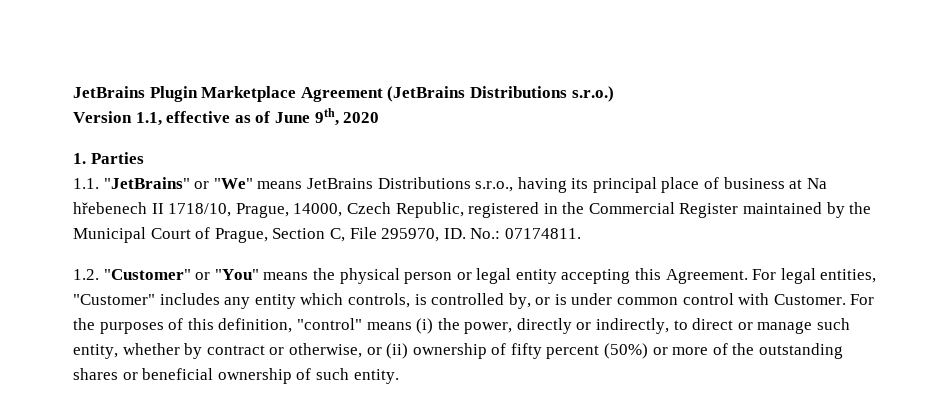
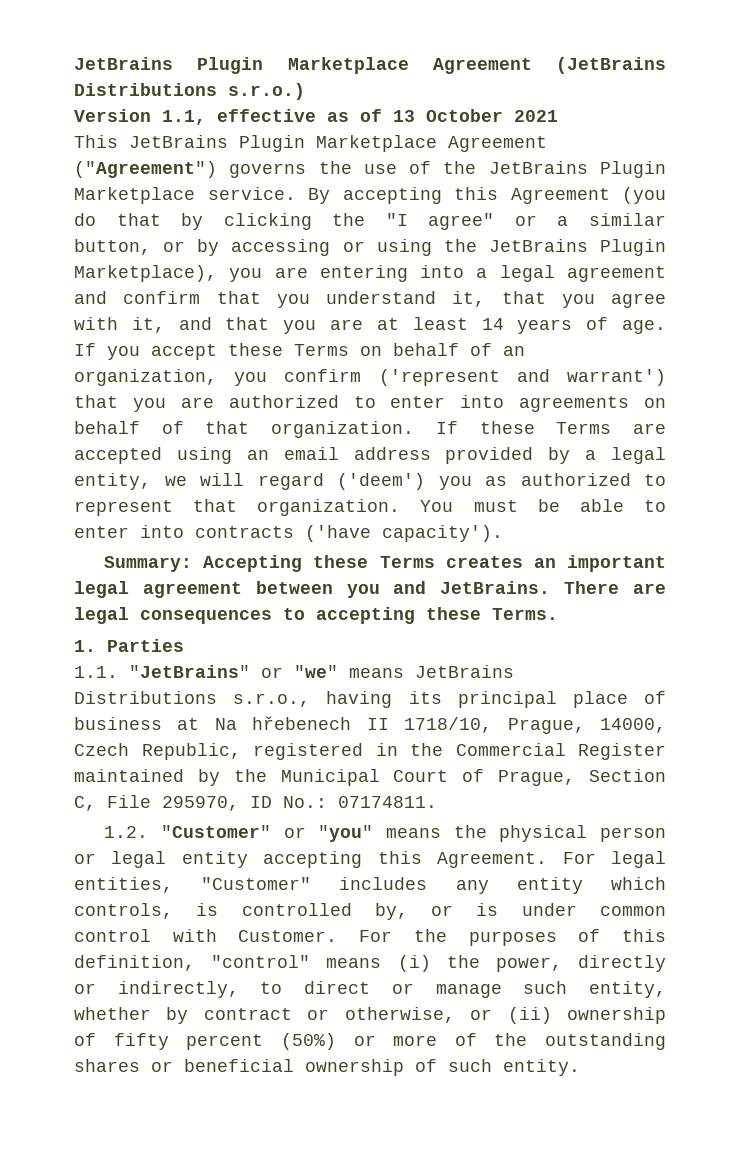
[274,108,380,126] June 9th, 2020 -> [393,109,558,122] [74,135,547,152] [74,161,666,178] [74,187,666,204] [74,213,666,230] [74,239,666,256] [74,265,666,282] [74,291,666,308] [74,317,666,334] [74,343,525,360] [74,369,666,386] [74,395,666,412] [74,421,666,438] [74,447,666,464] [74,473,666,490] [74,499,666,516] [74,525,503,542] [104,555,666,572] [74,581,666,598] [74,607,558,624] 13 October 2021 // This JetBrains Plugin Marketplace Agreement ("Agreement") governs the use of the JetBrains Plugin Marketplace service. By accepting this Agreement (you do that by clicking the "I agree" or a similar button, or by accessing or using the JetBrains Plugin Marketplace), you are entering into a legal agreement and confirm that you understand it, that you agree with it, and that you are at least 14 years of age. If you accept these Terms on behalf of an organization, you confirm ('represent and warrant') that you are authorized to enter into agreements on behalf of that organization. If these Terms are accepted using an email address provided by a legal entity, we will regard ('deem') you as authorized to represent that organization. You must be able to enter into contracts ('have capacity'). // Summary: Accepting these Terms creates an important legal agreement between you and JetBrains. There are legal consequences to accepting these Terms.
[213,178,253,189] "We" -> [294,665,338,678] "we"
[443,228,466,239] ID. -> [250,796,272,808] ID
[214,269,259,280] "You" -> [318,825,374,842] "you"

